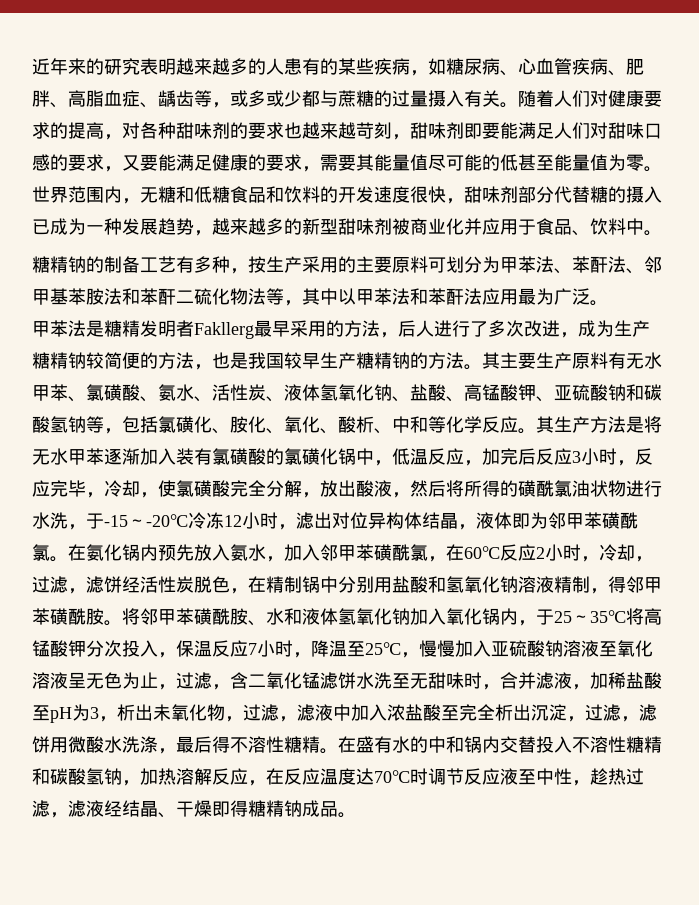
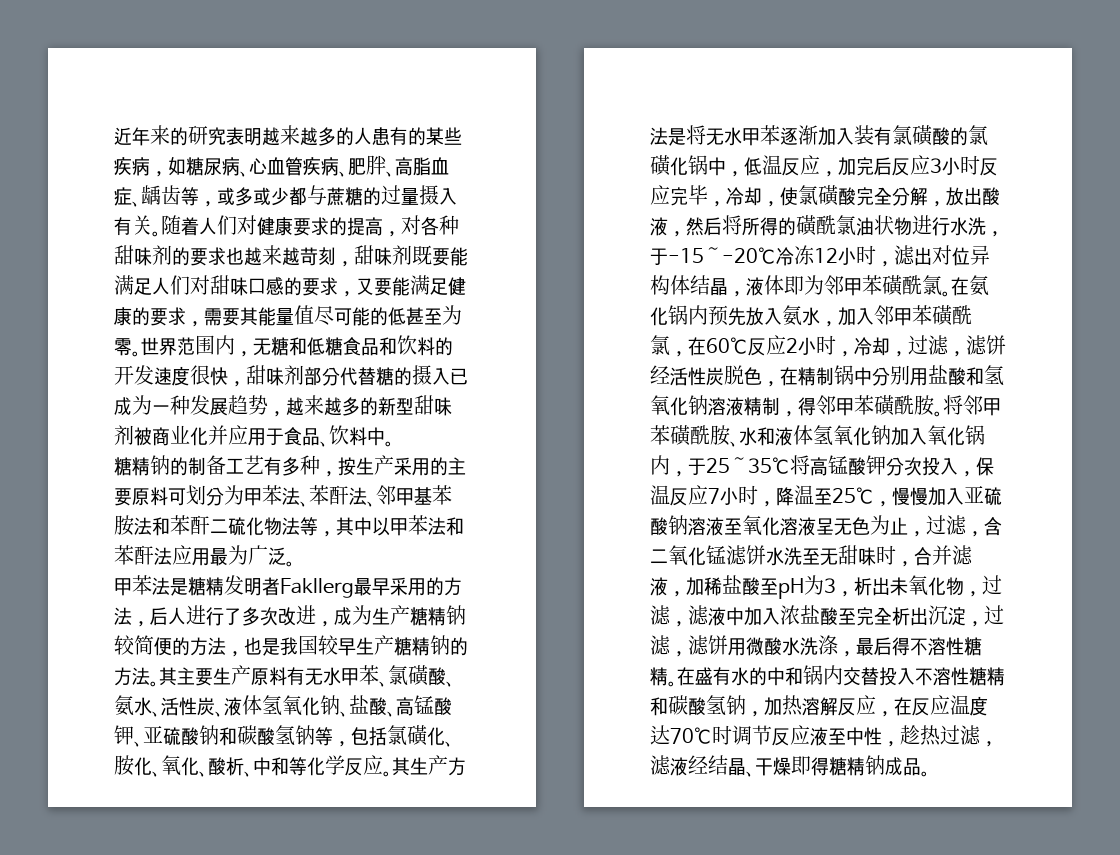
[464,123,482,139] 即 -> [412,245,432,265] 既
[554,154,608,171] 能量值 -> (442, 316) none
[617,460,635,466] ， -> (980, 165) none

